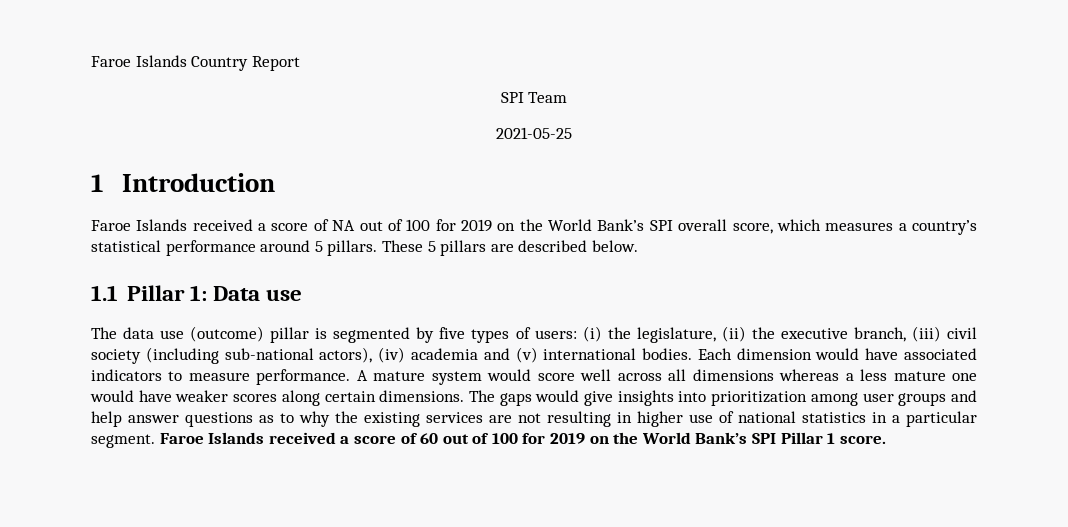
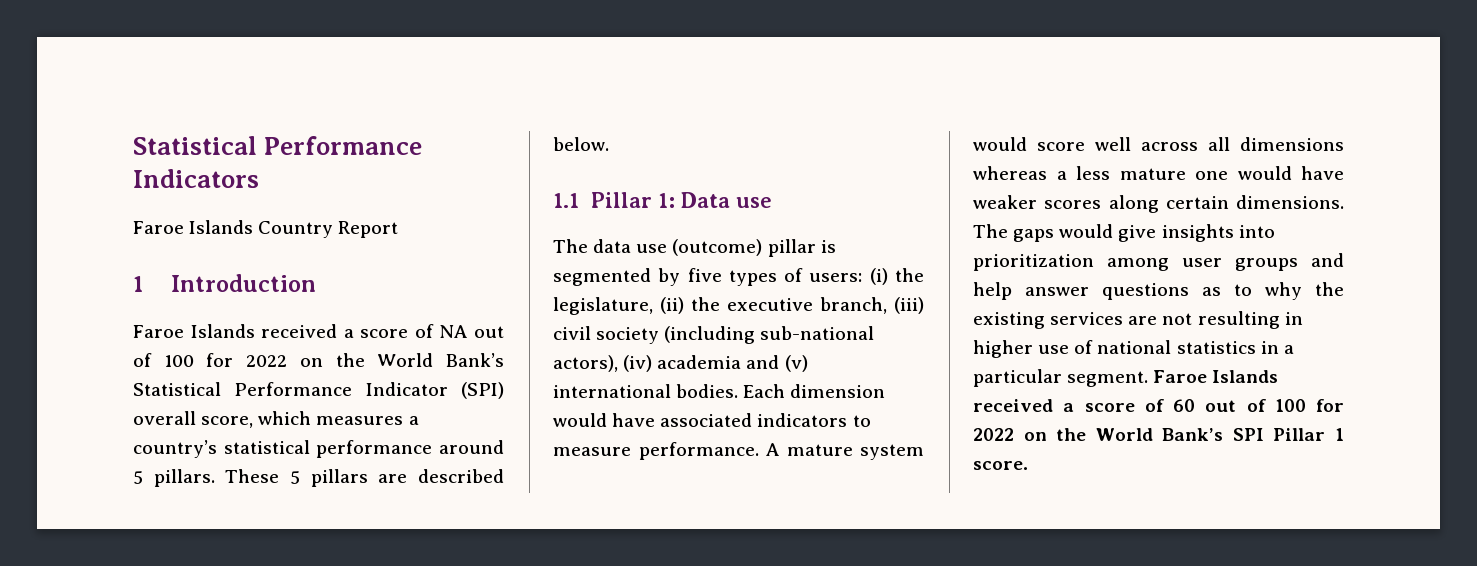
(91, 61) none -> [133,136,423,155] [133,169,259,188] Statistical Performance Indicators //
[500,92,568,103] [496,127,572,139] // SPI Team // 2021-05-25 -> (399, 229) none
[461,219,673,232] 2019 on the World Bank’s SPI -> [246,353,504,367] [133,382,504,399] 2022 on the World Bank’s Statistical Performance Indicator (SPI)
[550,433,586,444] 2019 -> [973,428,1014,441] 2022

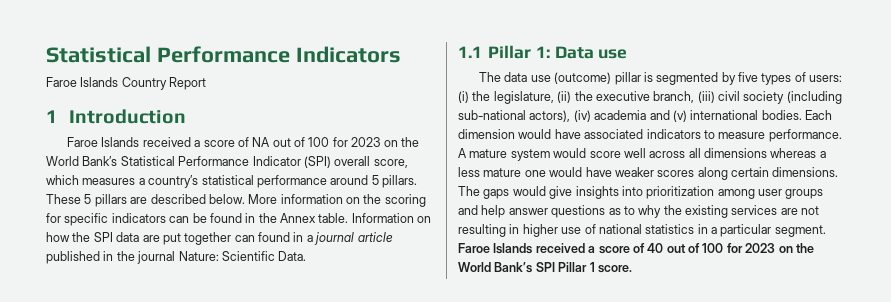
[246,355,288,367] 2022 -> [351,137,381,147] 2023
(609, 144) none -> [248,194,426,207] [46,213,432,226] [46,232,393,245] [46,251,307,264] More information on the scoring for specific indicators can be found in the Annex table. Information on how the SPI data are put together can found in a journal article published in the journal Nature: Scientific Data.
[1173,399,1344,412] [973,428,1014,441] 60 out of 100 for 2022 -> [647,243,776,253] 40 out of 100 for 2023

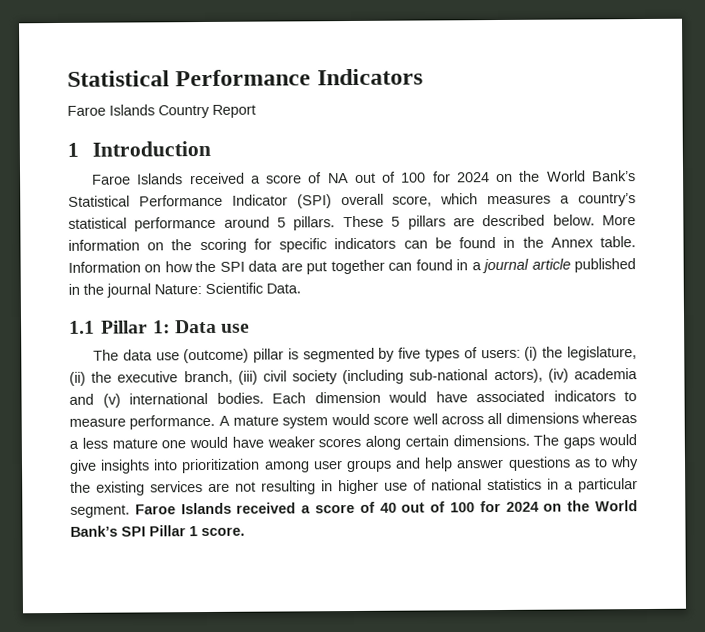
[351,137,381,147] 2023 -> [456,172,490,183] 2024
[745,243,776,253] 2023 -> [505,501,539,512] 2024

